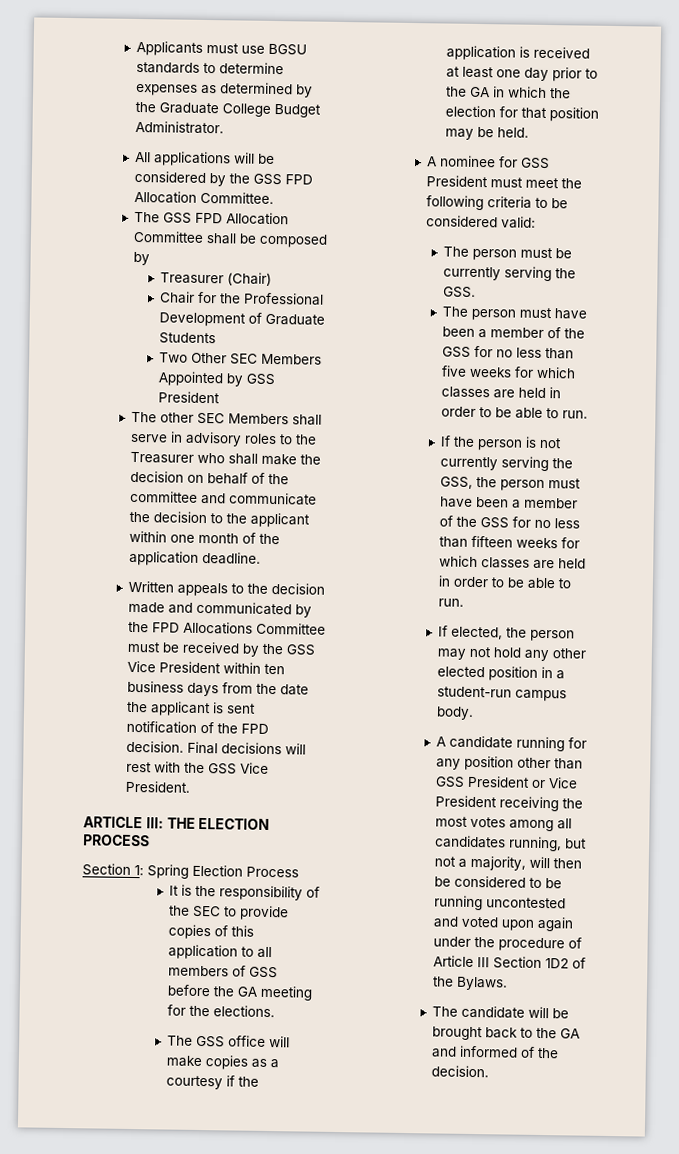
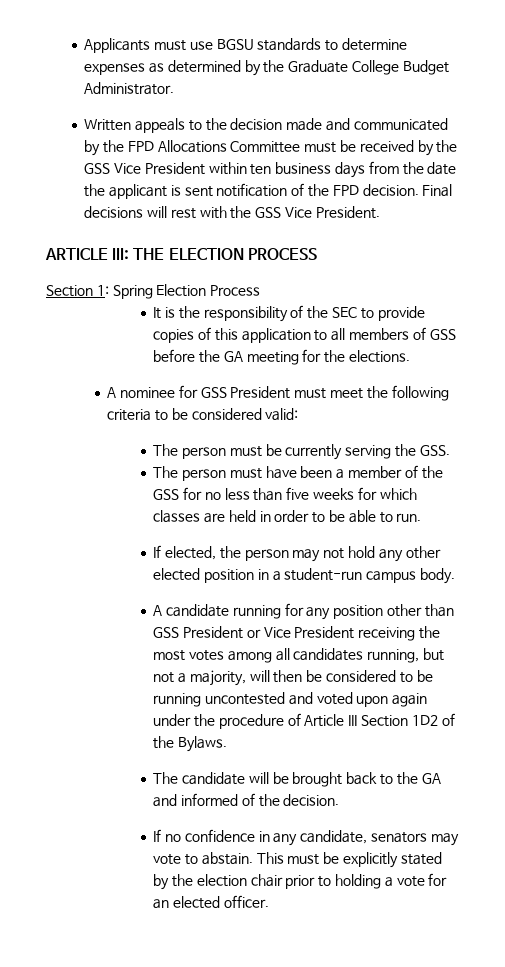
[134,151,275,167] [133,170,313,187] [133,190,274,204] [133,211,289,226] [132,230,328,248] [132,251,150,266] [159,272,272,286] [158,291,324,306] [158,312,325,327] [158,332,216,345] [158,352,322,365] [157,371,275,387] [157,391,220,404] [130,411,322,426] [129,431,317,447] [129,451,321,466] [129,470,289,485] [129,490,317,506] [128,511,310,528] [128,530,280,545] [128,550,261,566] // All applications will be considered by the GSS FPD Allocation Committee. // The GSS FPD Allocation Committee shall be composed by // Treasurer (Chair) // Chair for the Professional Development of Graduate Students // Two Other SEC Members Appointed by GSS President // The other SEC Members shall serve in advisory roles to the Treasurer who shall make the decision on behalf of the committee and communicate the decision to the applicant within one month of the application deadline. -> (175, 88) none
[166,1035,290,1048] [165,1055,279,1070] [165,1075,259,1090] [445,45,590,61] [445,66,598,82] [445,86,571,99] [444,105,599,122] [444,126,529,140] // The GSS office will make copies as a courtesy if the application is received at least one day prior to the GA in which the election for that position may be held. -> (410, 356) none
[439,435,562,451] [439,456,573,472] [439,476,581,491] [439,496,578,509] [438,515,580,529] [438,535,580,549] [438,555,586,570] [437,575,572,590] [437,598,464,607] // If the person is not currently serving the GSS, the person must have been a member of the GSS for no less than fifteen weeks for which classes are held in order to be able to run. -> (422, 517) none
(489, 1071) none -> [153,829,459,846] [153,852,442,868] [153,873,448,890] [153,895,269,909] // If no confidence in any candidate, senators may vote to abstain. This must be explicitly stated by the election chair prior to holding a vote for an elected officer.

